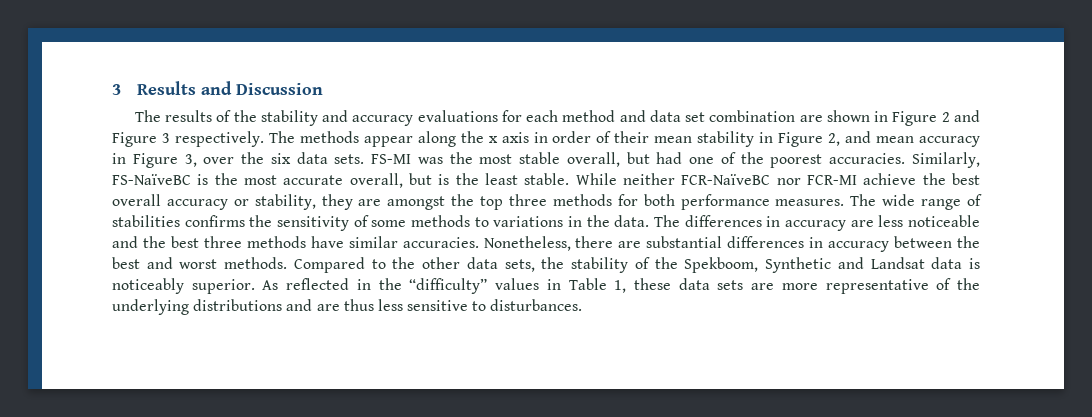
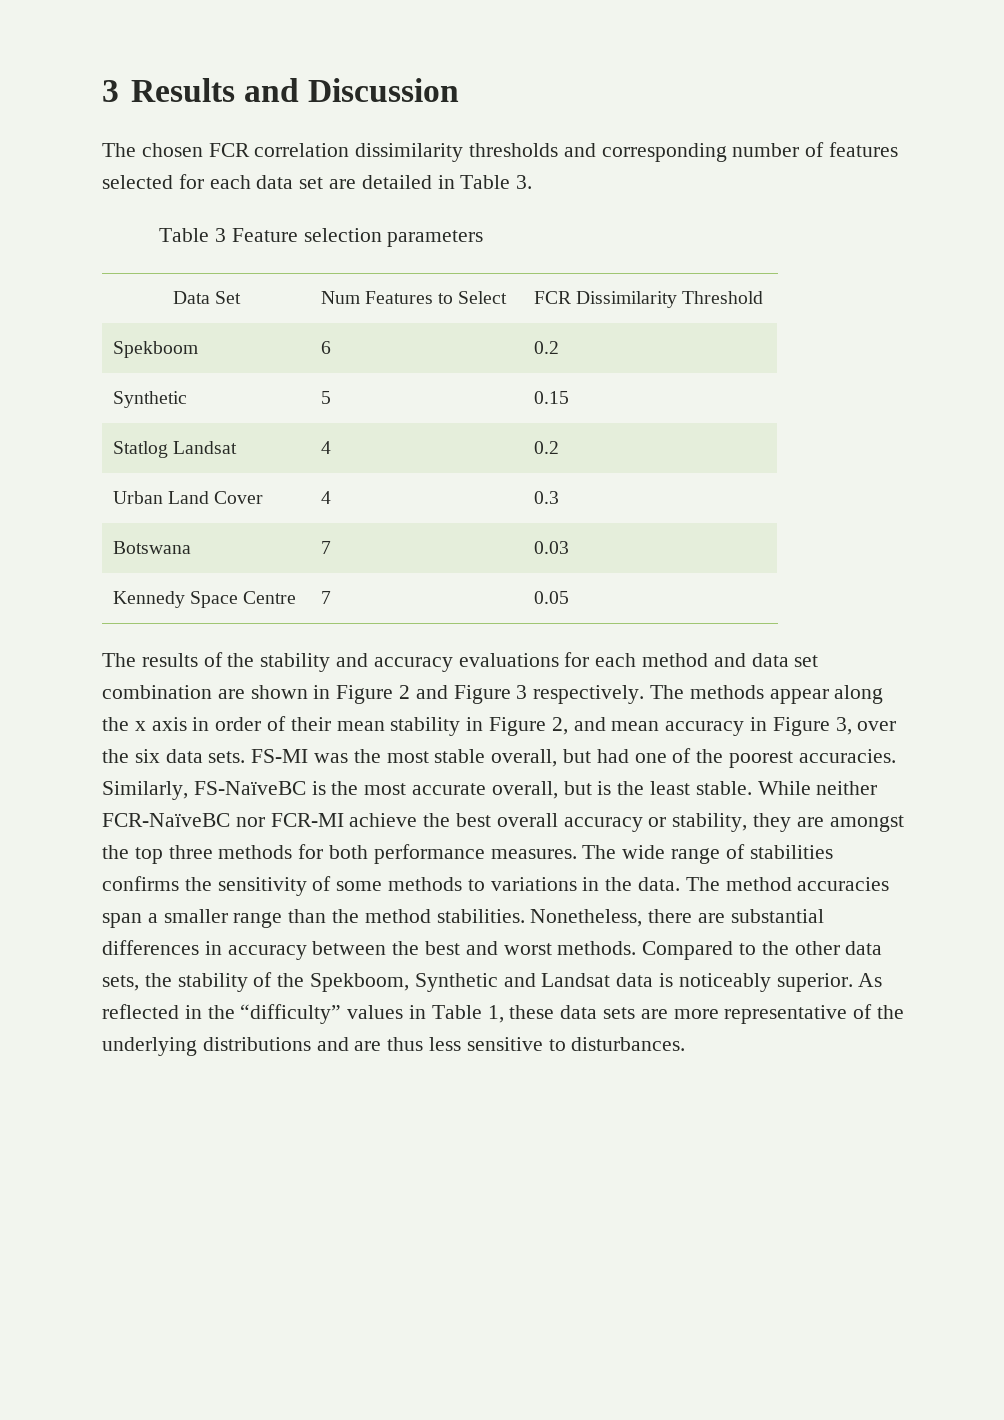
(324, 89) none -> [102,142,899,162] [102,174,533,189] [159,228,484,247] [172,291,242,304] [320,291,508,304] [533,291,764,308] [112,341,198,358] [320,341,331,354] [533,341,559,354] [112,391,187,408] [320,391,331,404] [533,391,569,404] [112,441,237,458] [320,441,331,454] [533,441,559,454] [112,491,264,504] [320,491,331,504] [533,491,559,504] [112,541,191,554] [320,541,331,554] [533,541,569,554] [112,591,297,608] [320,591,331,604] [533,591,569,604] // The chosen FCR correlation dissimilarity thresholds and corresponding number of features selected for each data set are detailed in Table 3. // Table 3 Feature selection parameters // Data Set | Num Features to Select | FCR Dissimilarity Threshold // Spekboom | 6 | 0.2 // Synthetic | 5 | 0.15 // Statlog Landsat | 4 | 0.2 // Urban Land Cover | 4 | 0.3 // Botswana | 7 | 0.03 // Kennedy Space Centre | 7 | 0.05
[684,215,980,231] [112,236,479,248] differences in accuracy are less noticeable and the best three methods have similar accuracies. -> [725,877,890,891] [102,909,525,928] method accuracies span a smaller range than the method stabilities.

